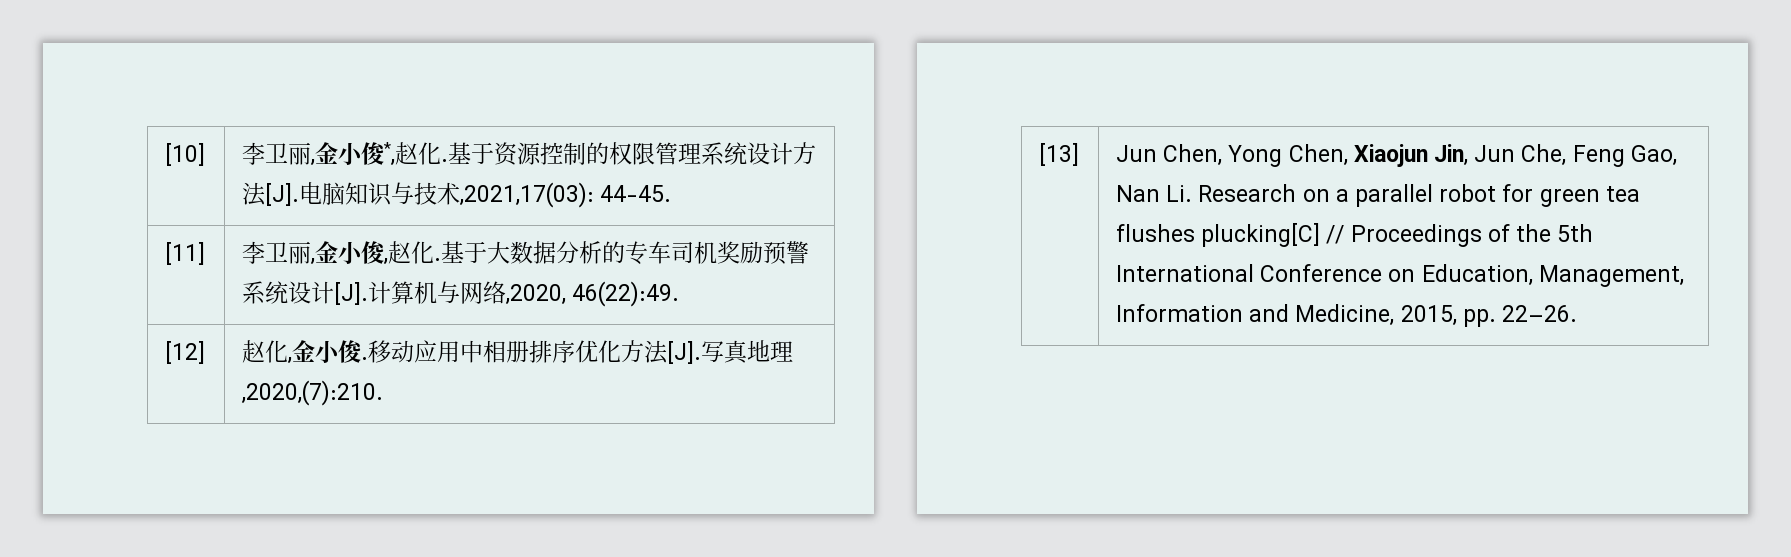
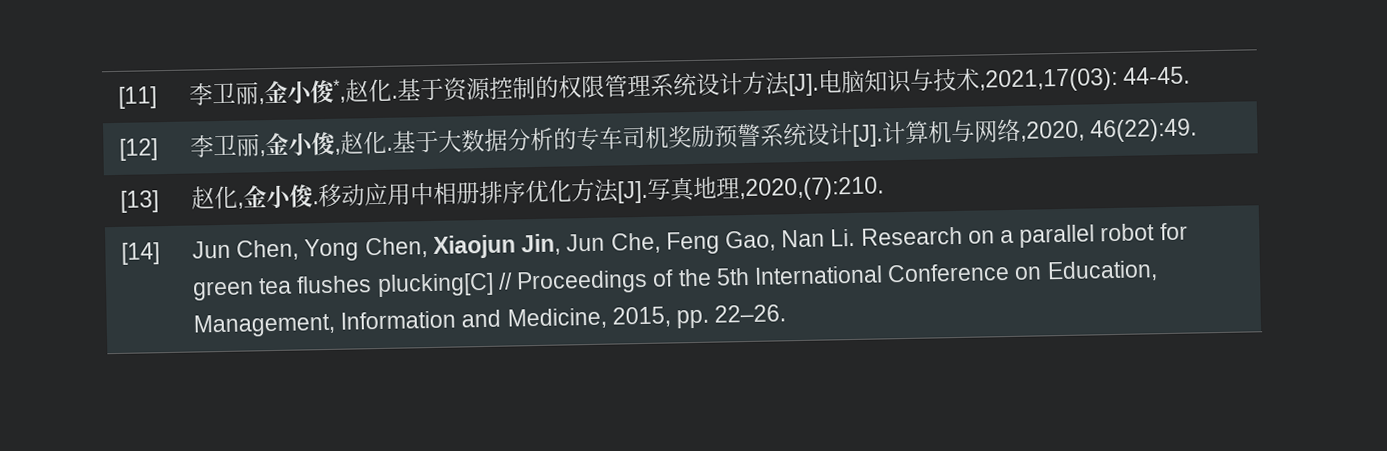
[165,143,206,166] [10] -> [118,86,158,109] [11]
[165,242,206,265] [11] -> [119,138,159,161] [12]
[165,341,206,364] [12] -> [120,190,160,213] [13]
[1039,143,1080,166] [13] -> [121,242,161,265] [14]

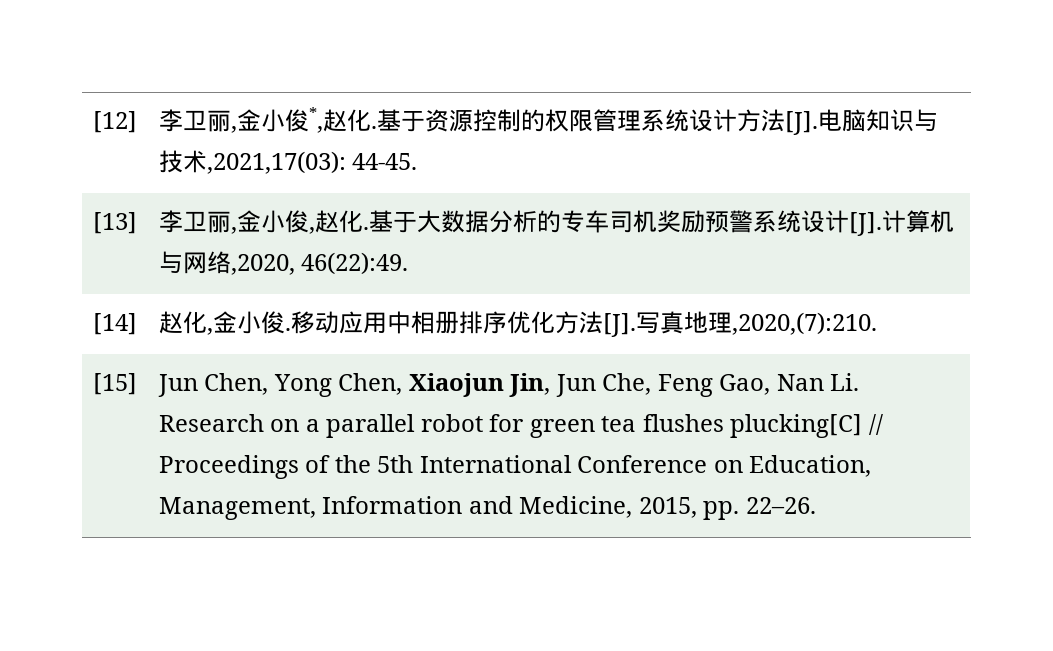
[118,86,158,109] [11] -> [92,111,137,133] [12]
[119,138,159,161] [12] -> [92,212,137,234] [13]
[120,190,160,213] [13] -> [92,313,137,335] [14]
[121,242,161,265] [14] -> [92,373,137,395] [15]

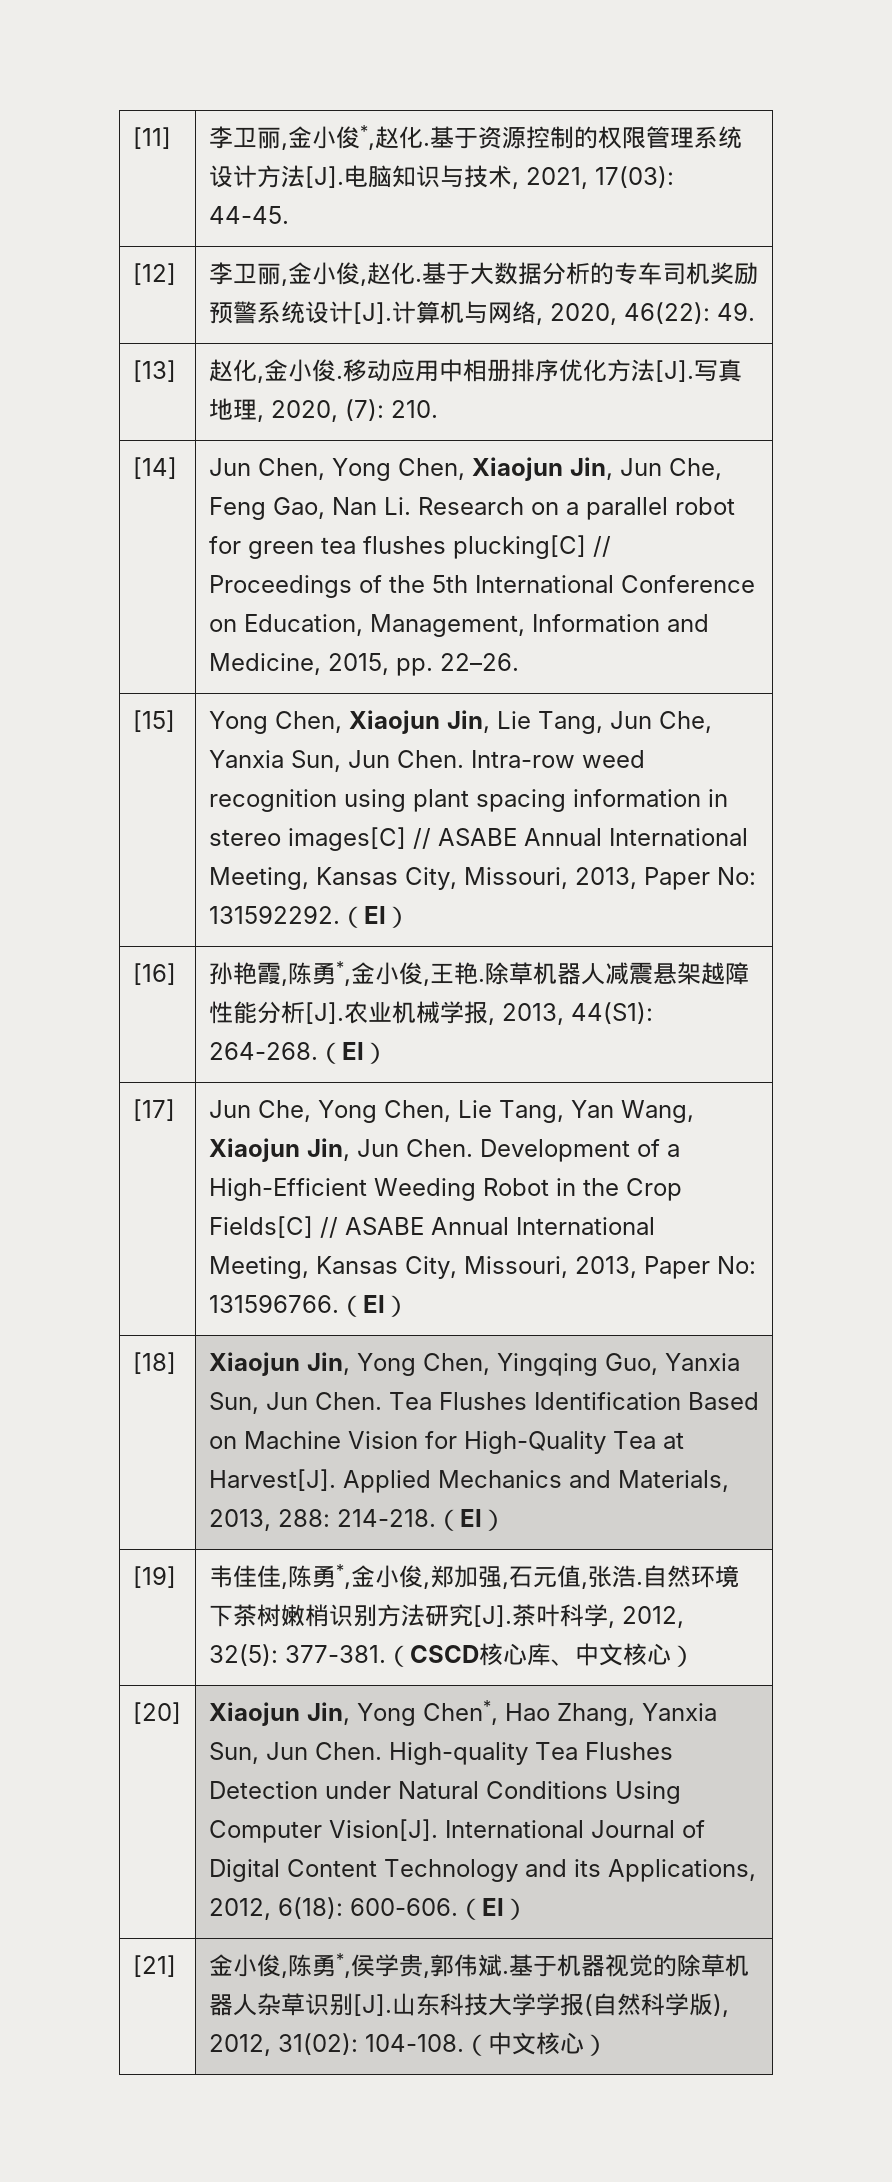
[92,111,137,133] [12] -> [132,127,171,149] [11]
[206,151,346,174] ,2021,17(03): -> [511,166,674,189] , 2021, 17(03):
[92,212,137,234] [13] -> [132,263,176,285] [12]
[230,252,409,275] [92,313,137,335] ,2020, 46(22):49. // [14] -> [535,302,755,325] [132,360,176,382] , 2020, 46(22): 49. // [13]
[731,312,877,335] [92,373,137,395] ,2020,(7):210. // [15] -> [256,399,438,422] [132,457,177,479] , 2020, (7): 210. // [14]
(816, 505) none -> [132,710,175,732] [208,710,712,734] [208,750,645,772] [208,789,728,812] [208,827,748,851] [208,867,756,890] [208,905,410,928] [132,963,176,985] [208,961,749,986] [208,1001,653,1025] [208,1042,388,1064] [132,1099,175,1121] [208,1100,694,1123] [208,1138,680,1162] [208,1178,682,1201] [208,1216,655,1238] [208,1256,756,1279] [208,1294,409,1317] [132,1352,176,1374] [208,1352,740,1376] [208,1392,759,1414] [208,1431,684,1454] [208,1469,729,1493] [208,1509,506,1531] [132,1566,176,1588] [208,1564,739,1589] [208,1604,684,1628] [208,1643,695,1667] [132,1702,181,1724] [208,1700,717,1726] [208,1742,673,1765] [208,1781,681,1804] [208,1819,705,1843] [208,1859,756,1882] [208,1897,528,1920] [132,1955,176,1977] [208,1953,749,1978] [208,1993,729,2017] [208,2032,608,2056] // [15] | Yong Chen, Xiaojun Jin, Lie Tang, Jun Che, Yanxia Sun, Jun Chen. Intra-row weed recognition using plant spacing information in stereo images[C] // ASABE Annual International Meeting, Kansas City, Missouri, 2013, Paper No: 131592292.（EI） // [16] | 孙艳霞,陈勇*,金小俊,王艳.除草机器人减震悬架越障性能分析[J].农业机械学报, 2013, 44(S1): 264-268.（EI） // [17] | Jun Che, Yong Chen, Lie Tang, Yan Wang, Xiaojun Jin, Jun Chen. Development of a High-Efficient Weeding Robot in the Crop Fields[C] // ASABE Annual International Meeting, Kansas City, Missouri, 2013, Paper No: 131596766.（EI） // [18] | Xiaojun Jin, Yong Chen, Yingqing Guo, Yanxia Sun, Jun Chen. Tea Flushes Identification Based on Machine Vision for High-Quality Tea at Harvest[J]. Applied Mechanics and Materials, 2013, 288: 214-218.（EI） // [19] | 韦佳佳,陈勇*,金小俊,郑加强,石元值,张浩.自然环境下茶树嫩梢识别方法研究[J].茶叶科学, 2012, 32(5): 377-381.（CSCD核心库、中文核心） // [20] | Xiaojun Jin, Yong Chen*, Hao Zhang, Yanxia Sun, Jun Chen. High-quality Tea Flushes Detection under Natural Conditions Using Computer Vision[J]. International Journal of Digital Content Technology and its Applications, 2012, 6(18): 600-606.（EI） // [21] | 金小俊,陈勇*,侯学贵,郭伟斌.基于机器视觉的除草机器人杂草识别[J].山东科技大学学报(自然科学版), 2012, 31(02): 104-108.（中文核心）

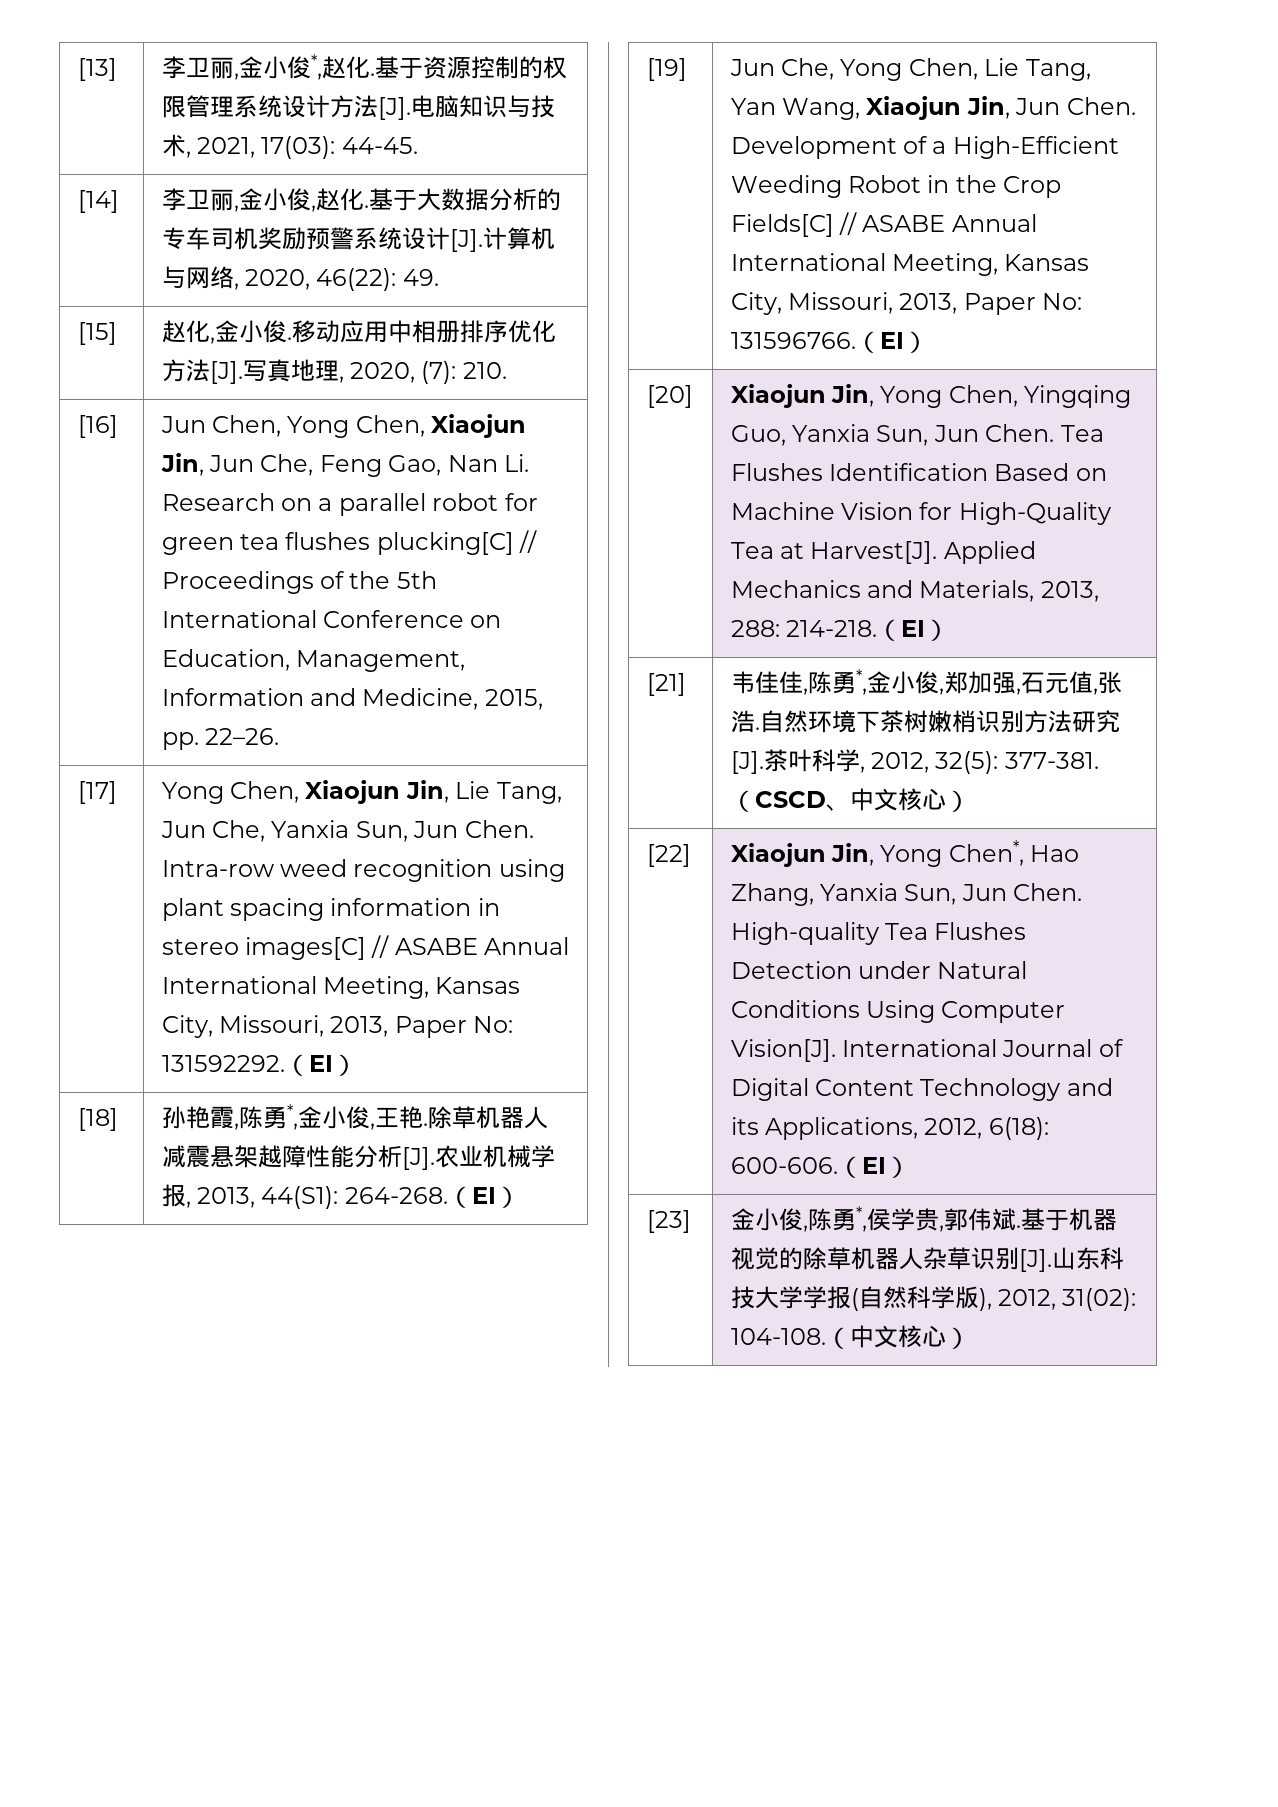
[132,127,171,149] [11] -> [77,58,117,81] [13]
[132,263,176,285] [12] -> [77,190,119,213] [14]
[132,360,176,382] [13] -> [77,322,117,345] [15]
[132,457,177,479] [14] -> [77,415,118,438] [16]
[132,710,175,732] [15] -> [77,781,117,804] [17]
[132,963,176,985] [16] -> [77,1108,118,1131] [18]
[132,1099,175,1121] [17] -> [646,58,687,81] [19]
[132,1352,176,1374] [18] -> [646,385,693,408] [20]
[132,1566,176,1588] [19] -> [646,673,686,696] [21]
[478,1643,551,1666] 核心库 -> (826, 799) none
[132,1702,181,1724] [20] -> [646,844,691,867] [22]
[132,1955,176,1977] [21] -> [646,1210,691,1233] [23]

